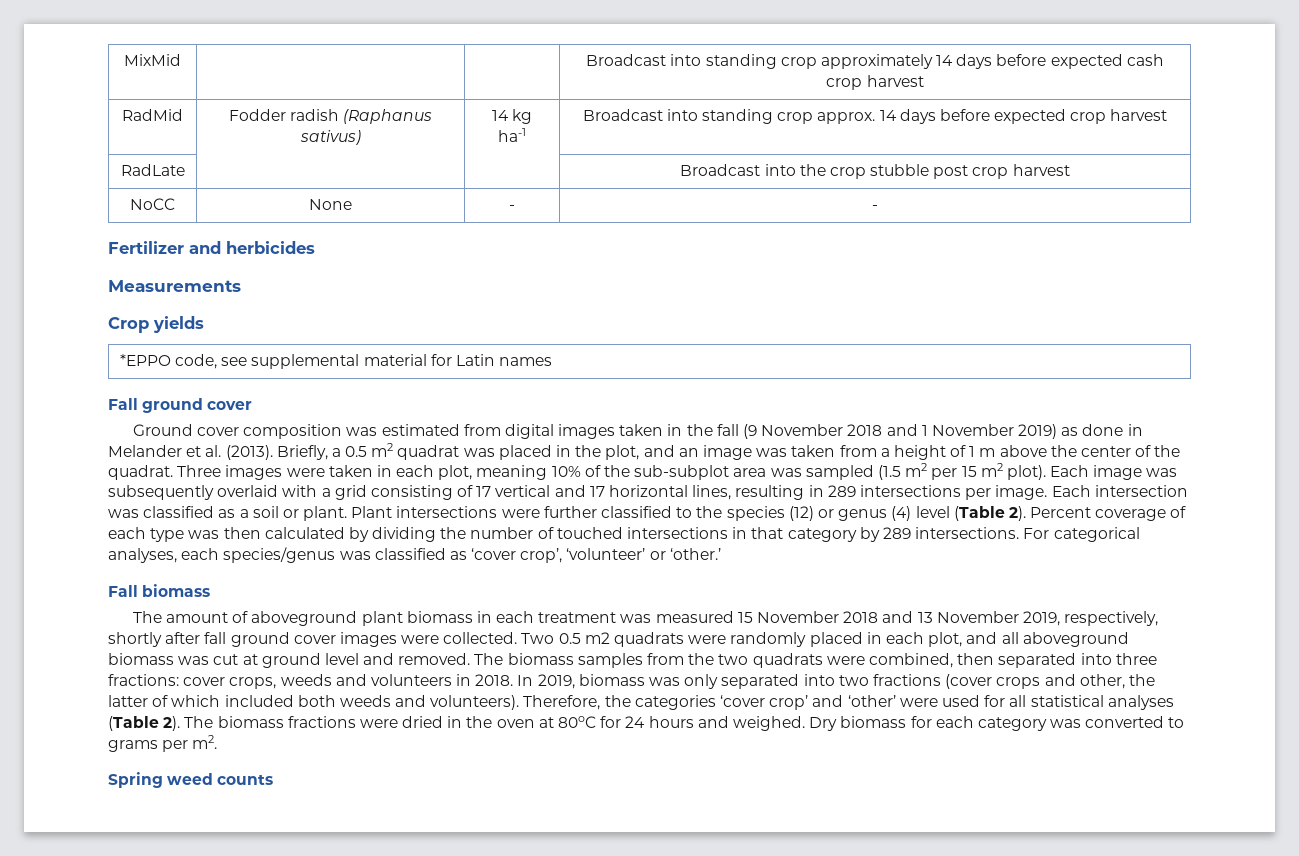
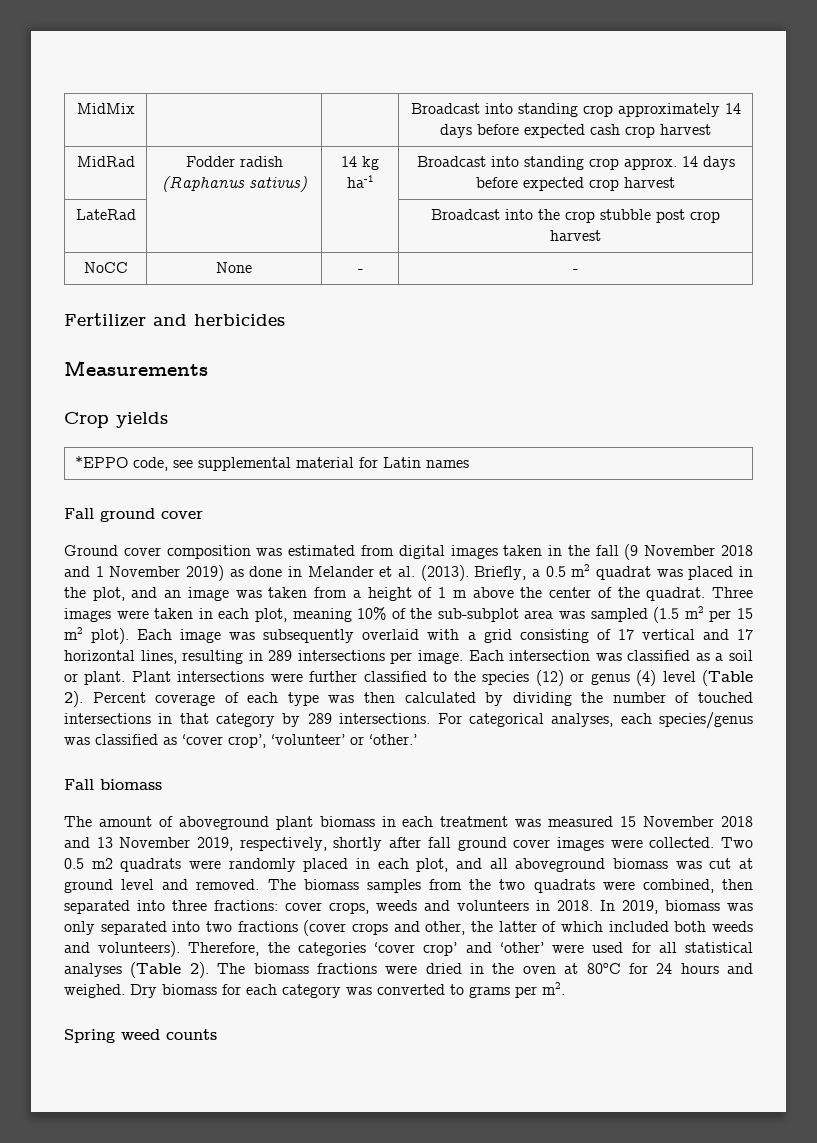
[124,54,181,66] MixMid -> [76,103,135,114] MidMix
[122,109,183,121] RadMid -> [76,156,135,167] MidRad
[120,164,185,176] RadLate -> [75,209,136,220] LateRad

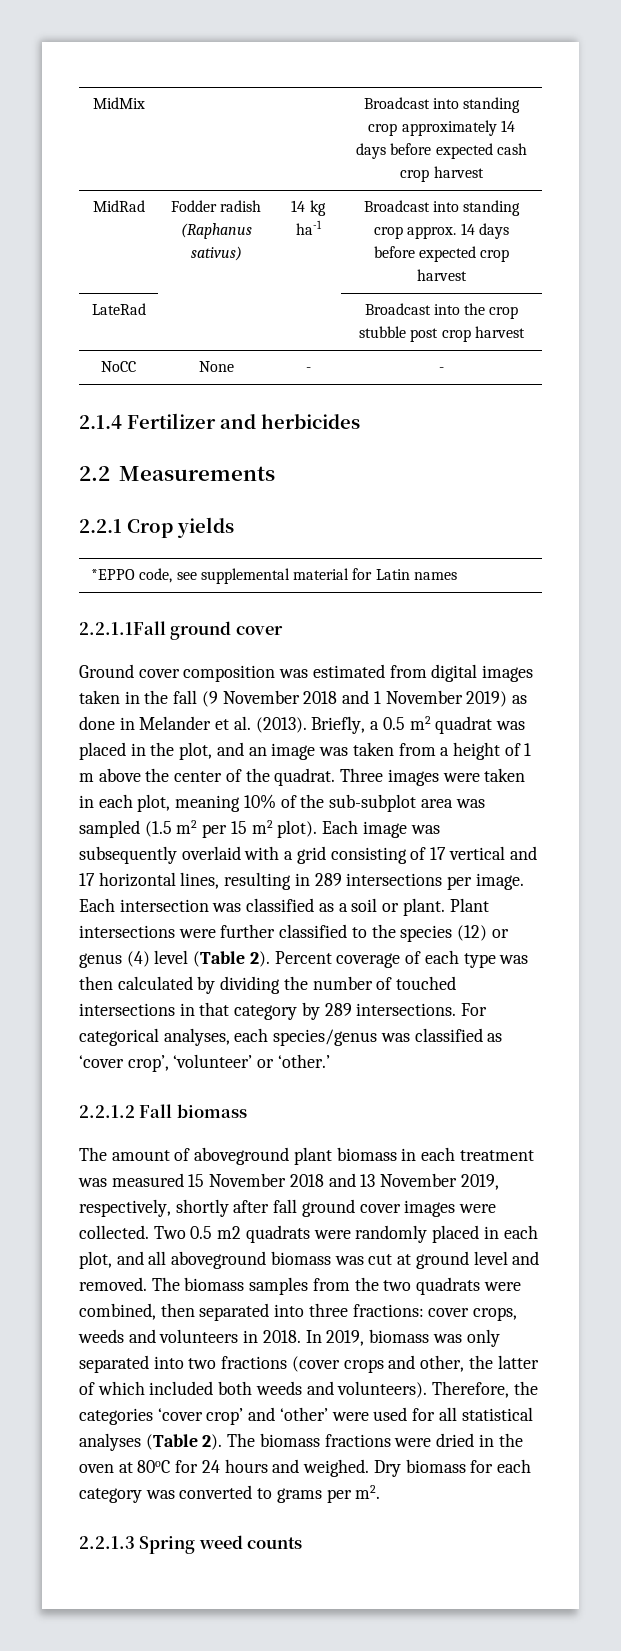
(578, 271) none -> [79,415,122,429] 2.1.4
(285, 320) none -> [79,466,110,481] 2.2
(208, 368) none -> [79,519,122,533] 2.2.1
[64,508,94,519] Fall -> [79,621,166,635] 2.2.1.1Fall
(417, 739) none -> [79,1105,135,1118] 2.2.1.2
(565, 988) none -> [79,1536,135,1549] 2.2.1.3

